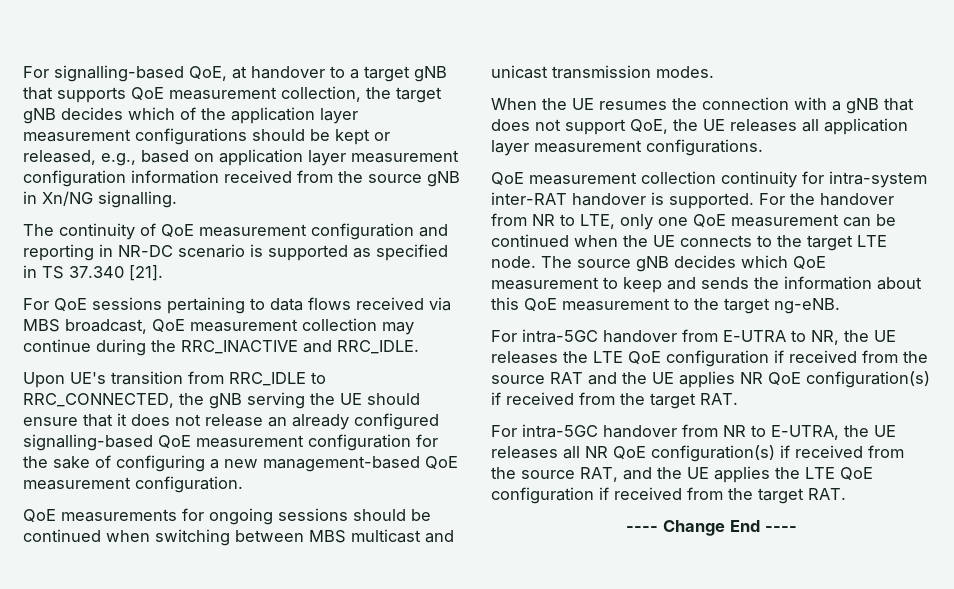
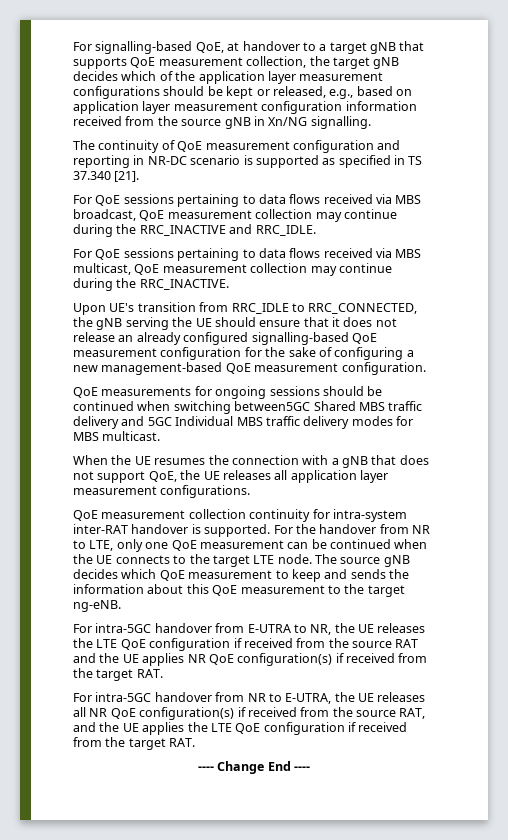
(419, 347) none -> [73,248,422,261] [73,263,392,276] [73,278,229,291] // For QoE sessions pertaining to data flows received via MBS multicast, QoE measurement collection may continue during the RRC_INACTIVE.
[235,529,454,543] [491,65,714,79] between MBS multicast and unicast transmission modes. -> [234,401,423,411] [73,416,413,429] [73,431,161,441] between5GC Shared MBS traffic delivery and 5GC Individual MBS traffic delivery modes for MBS multicast.

